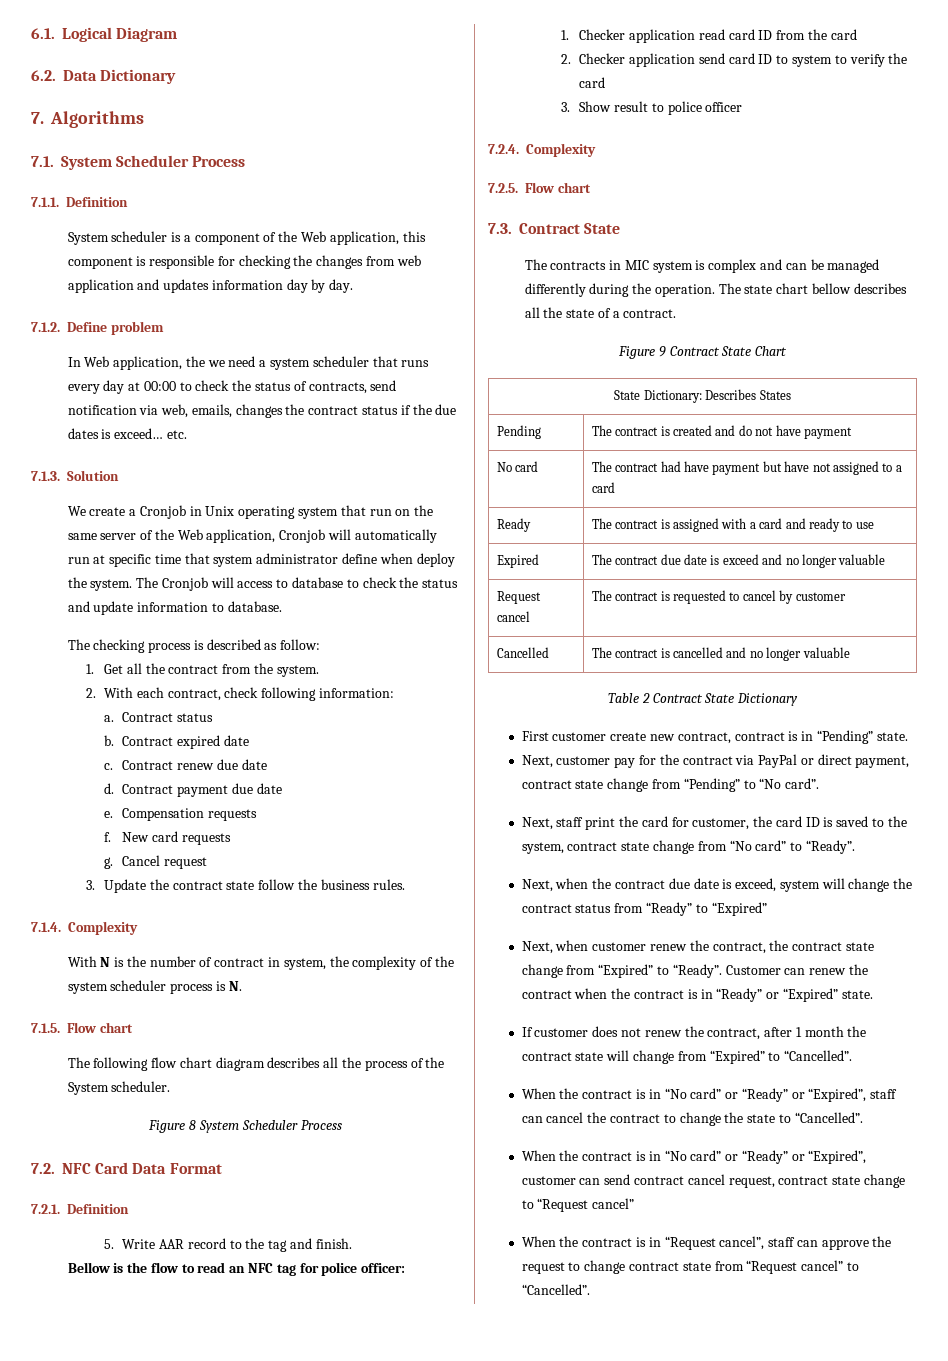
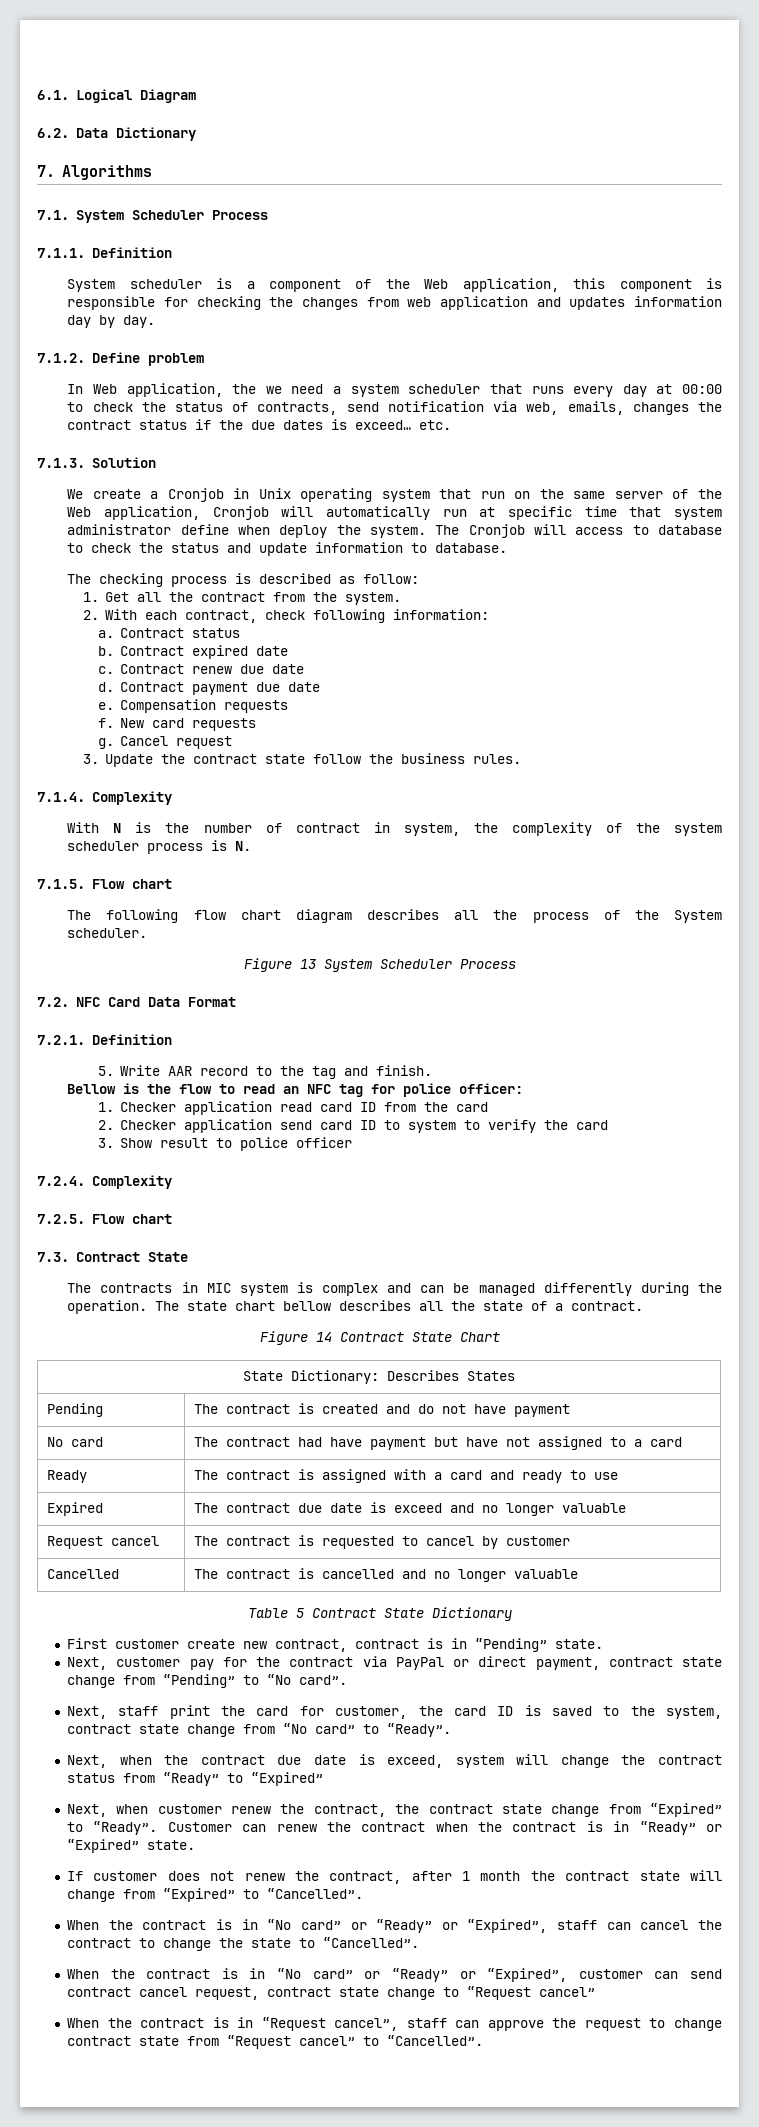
[189,1120,197,1130] 8 -> [299,959,316,969] 13
[658,346,666,357] 9 -> [315,1332,332,1342] 14
[641,693,650,703] 2 -> [295,1608,304,1618] 5

